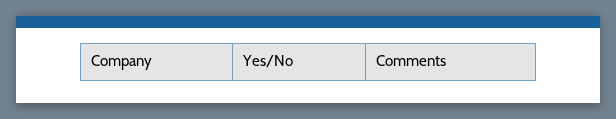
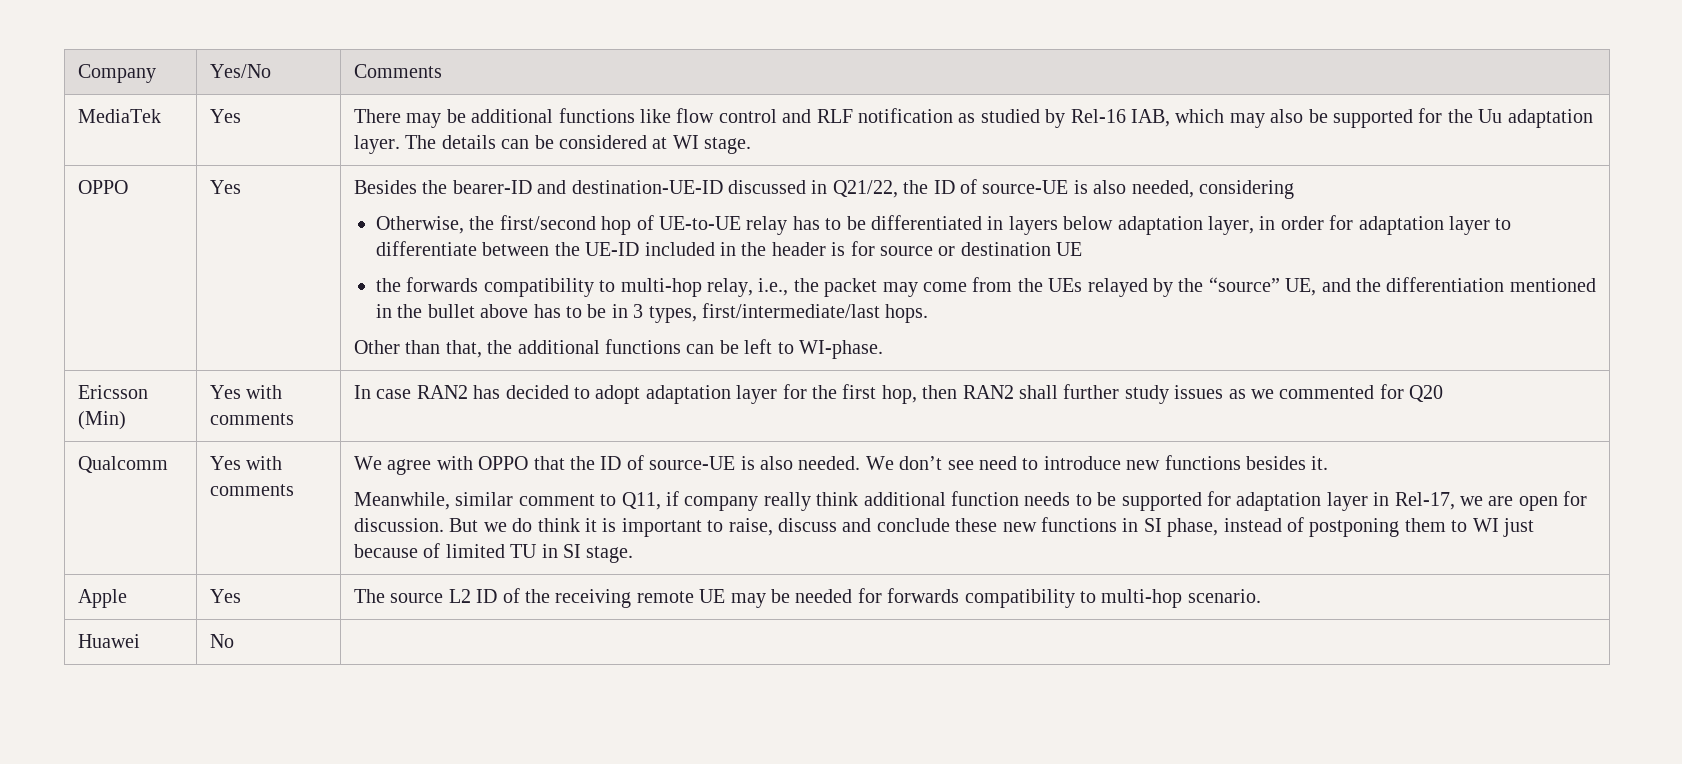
(446, 60) none -> [78,109,162,123] [210,109,242,123] [354,108,1593,128] [354,135,752,154] [78,180,129,194] [210,180,242,194] [354,179,1295,199] [376,215,1512,235] [376,241,1083,256] [376,277,1596,297] [376,303,929,323] [354,339,884,359] [78,385,149,399] [78,411,127,430] [210,385,283,399] [210,413,295,425] [354,384,1444,404] [78,456,169,473] [210,456,283,470] [210,484,295,496] [354,455,1329,475] [354,491,1588,511] [354,517,1535,537] [354,543,634,563] [78,589,128,608] [210,589,242,603] [354,588,1261,608] [78,634,141,648] [210,634,235,648] // MediaTek | Yes | There may be additional functions like flow control and RLF notification as studied by Rel-16 IAB, which may also be supported for the Uu adaptation layer. The details can be considered at WI stage. // OPPO | Yes | Besides the bearer-ID and destination-UE-ID discussed in Q21/22, the ID of source-UE is also needed, considering // Otherwise, the first/second hop of UE-to-UE relay has to be differentiated in layers below adaptation layer, in order for adaptation layer to differentiate between the UE-ID included in the header is for source or destination UE // the forwards compatibility to multi-hop relay, i.e., the packet may come from the UEs relayed by the “source” UE, and the differentiation mentioned in the bullet above has to be in 3 types, first/intermediate/last hops. // Other than that, the additional functions can be left to WI-phase. // Ericsson (Min) | Yes with comments | In case RAN2 has decided to adopt adaptation layer for the first hop, then RAN2 shall further study issues as we commented for Q20 // Qualcomm | Yes with comments | We agree with OPPO that the ID of source-UE is also needed. We don’t see need to introduce new functions besides it. // Meanwhile, similar comment to Q11, if company really think additional function needs to be supported for adaptation layer in Rel-17, we are open for discussion. But we do think it is important to raise, discuss and conclude these new functions in SI phase, instead of postponing them to WI just because of limited TU in SI stage. // Apple | Yes | The source L2 ID of the receiving remote UE may be needed for forwards compatibility to multi-hop scenario. // Huawei | No |

